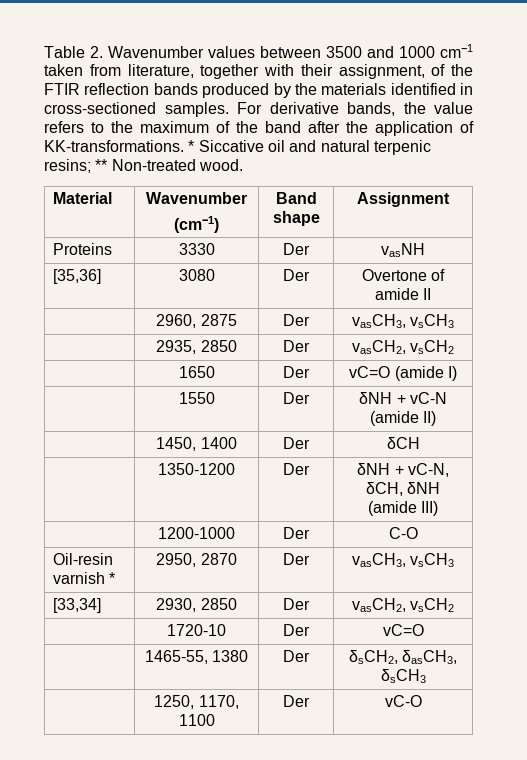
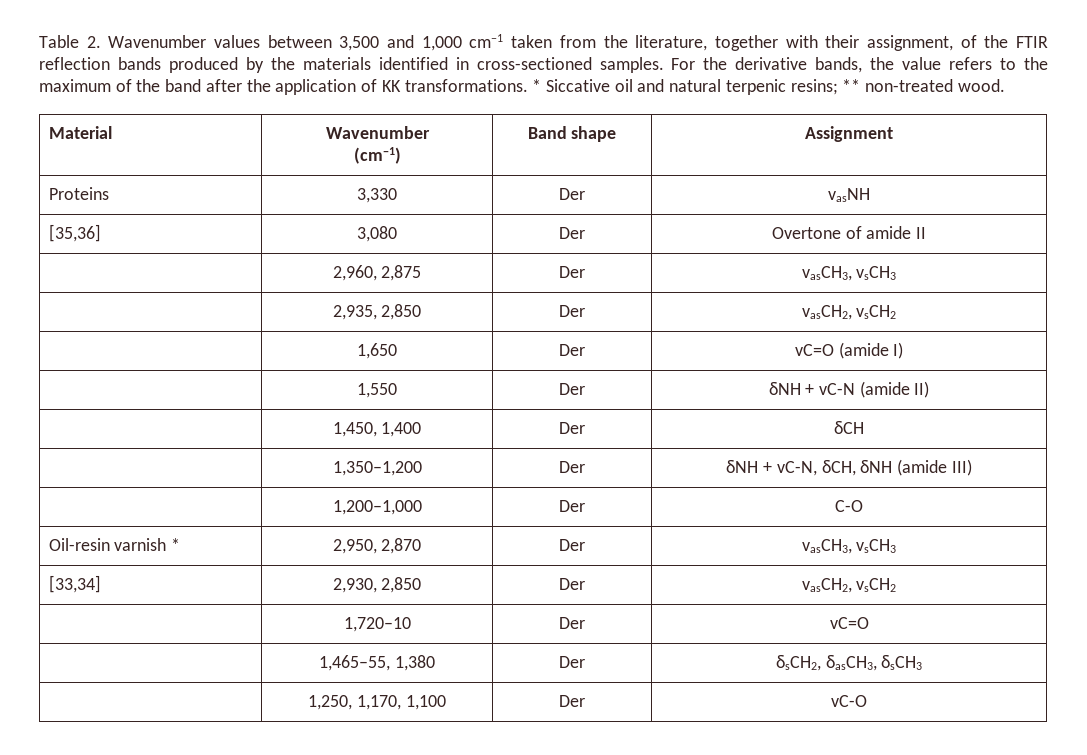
[326,46,435,58] 3500 and 1000 -> [339,35,462,51] 3,500 and 1,000
(121, 70) none -> [603,35,628,48] the
(262, 108) none -> [703,57,728,70] the
[44,140,184,152] KK-transformations. -> [381,79,528,92] KK transformations.
[111,159,196,171] Non-treated -> [865,79,954,92] non-treated
[178,243,215,255] 3330 -> [357,188,397,203] 3,330
[178,269,215,281] 3080 -> [357,226,397,242] 3,080
[156,314,237,328] 2960, 2875 -> [332,265,422,281] 2,960, 2,875
[156,340,237,354] [283,340,310,352] [351,340,455,354] [178,366,215,378] 2935, 2850 | Der | vasCH2, vsCH2 // | 1650 -> [332,304,422,320] [559,305,585,317] [801,305,897,320] [357,343,397,359] 2,935, 2,850 | Der | vasCH2, vsCH2 // | 1,650
[178,392,215,404] 1550 -> [357,383,397,398] 1,550
[156,437,237,451] 1450, 1400 -> [332,422,422,437] 1,450, 1,400
[158,463,235,475] 1350-1200 -> [332,461,422,476] 1,350–1,200
[158,527,235,539] 1200-1000 -> [332,500,422,515] 1,200–1,000
[156,553,237,567] 2950, 2870 -> [332,538,422,554] 2,950, 2,870
[156,598,237,612] [283,598,310,610] [351,598,455,612] [167,624,226,636] 2930, 2850 | Der | vasCH2, vsCH2 // | 1720-10 -> [332,577,422,593] [559,578,585,590] [801,578,897,593] [343,617,411,632] 2,930, 2,850 | Der | vasCH2, vsCH2 // | 1,720–10
[144,650,249,664] 1465-55, 1380 -> [319,655,435,671] 1,465–55, 1,380
[154,695,239,709] [178,714,215,726] 1250, 1170, 1100 -> [308,695,446,710] 1,250, 1,170, 1,100

